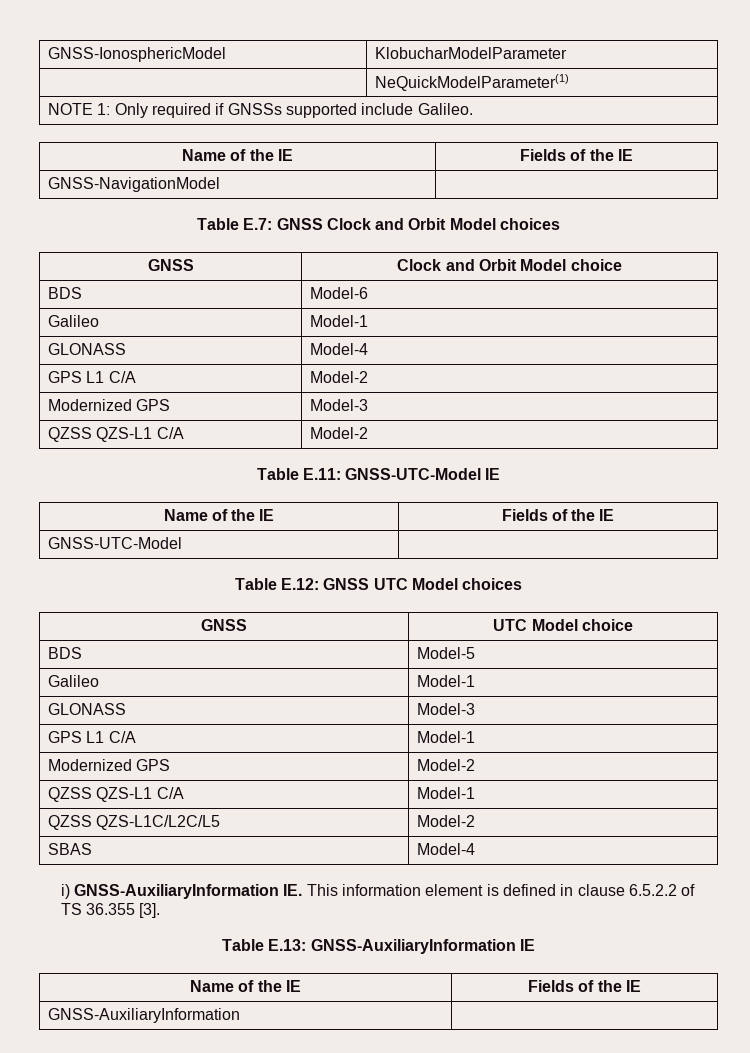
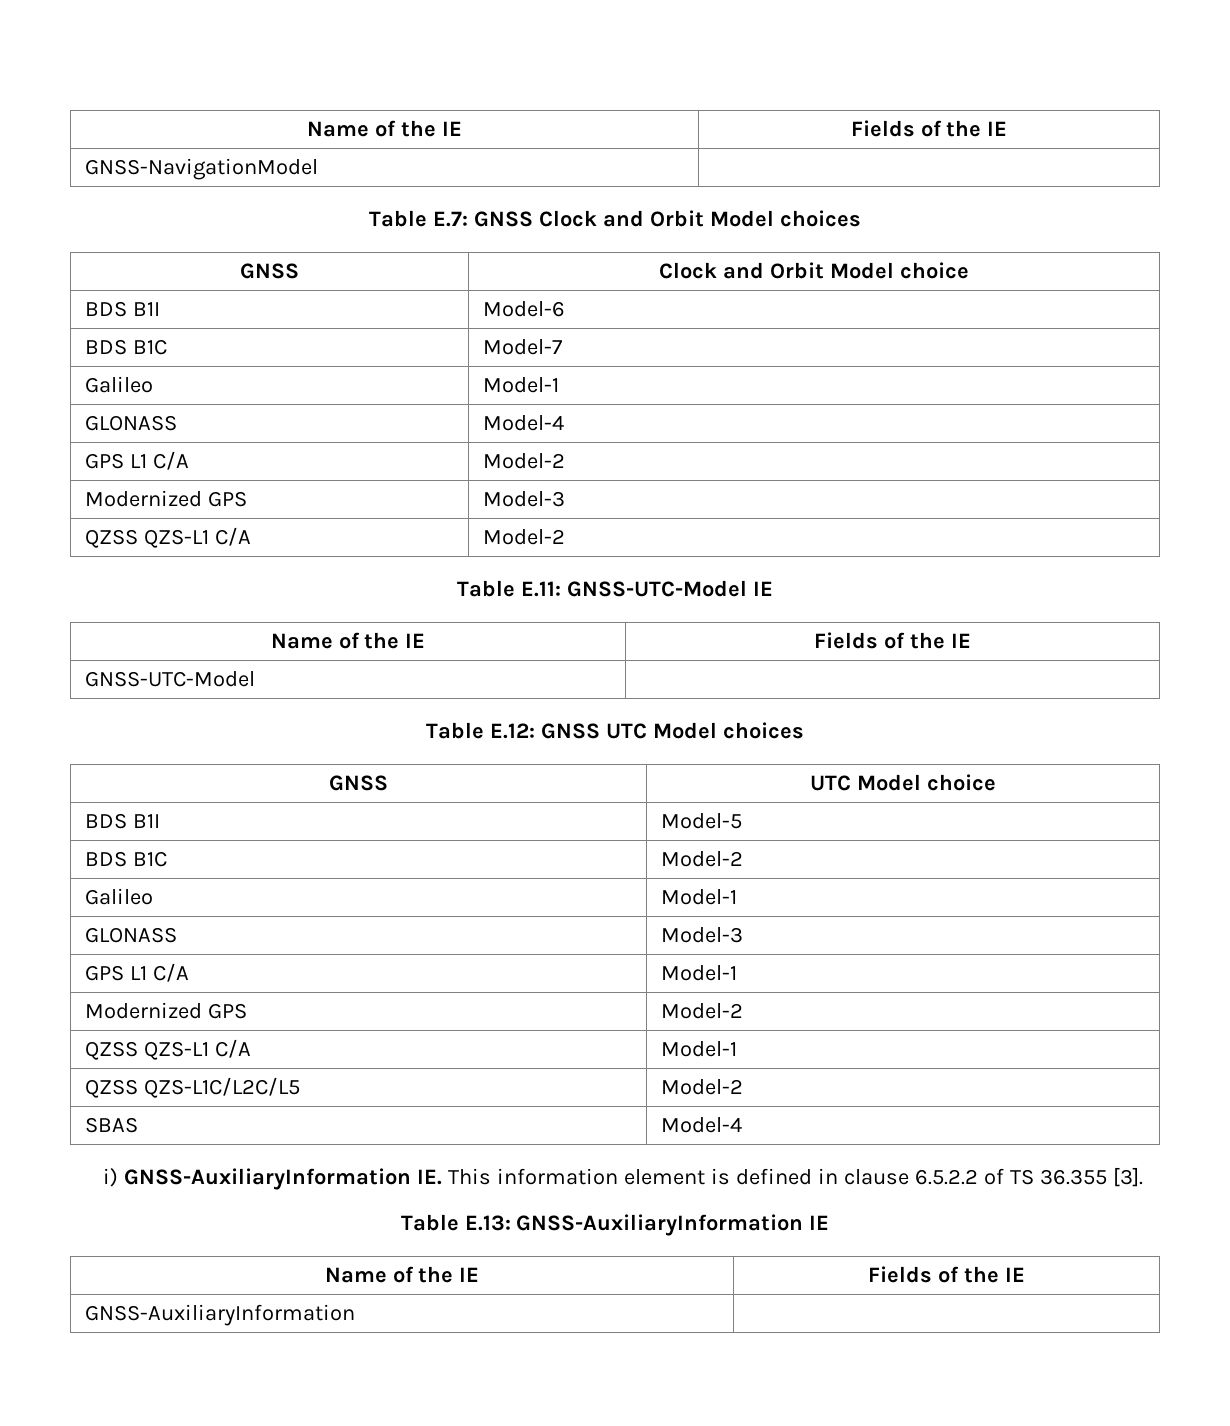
[47,47,226,62] [374,47,567,59] [374,74,569,91] [47,103,473,118] GNSS-IonosphericModel | KlobucharModelParameter // | NeQuickModelParameter(1) // NOTE 1: Only required if GNSSs supported include Galileo. // -> (307, 129) none
(82, 293) none -> [133,302,161,316] B1I
(368, 293) none -> [85,339,168,355] [483,339,563,355] // BDS B1C | Model-7
(82, 653) none -> [133,814,161,828] B1I
(475, 653) none -> [85,851,168,867] [661,851,744,867] // BDS B1C | Model-2

